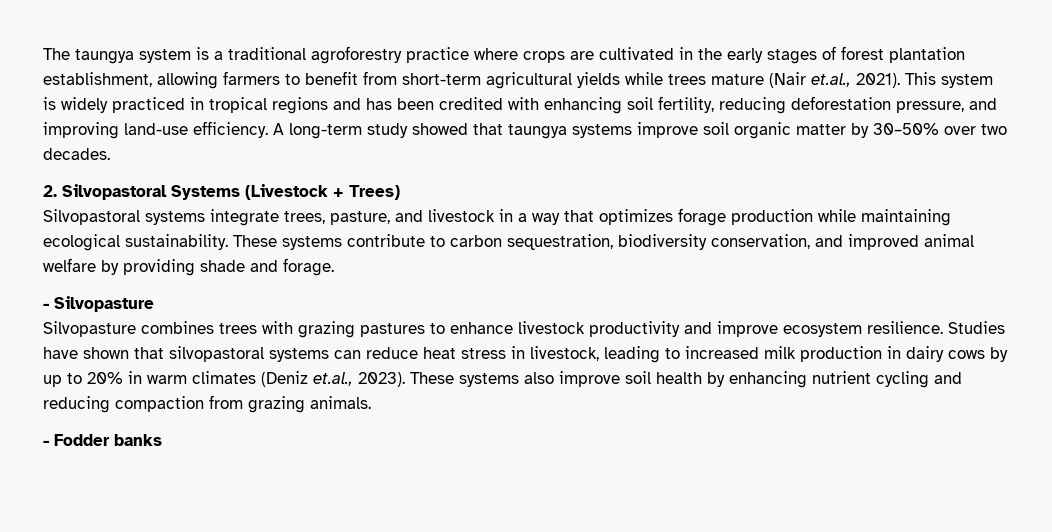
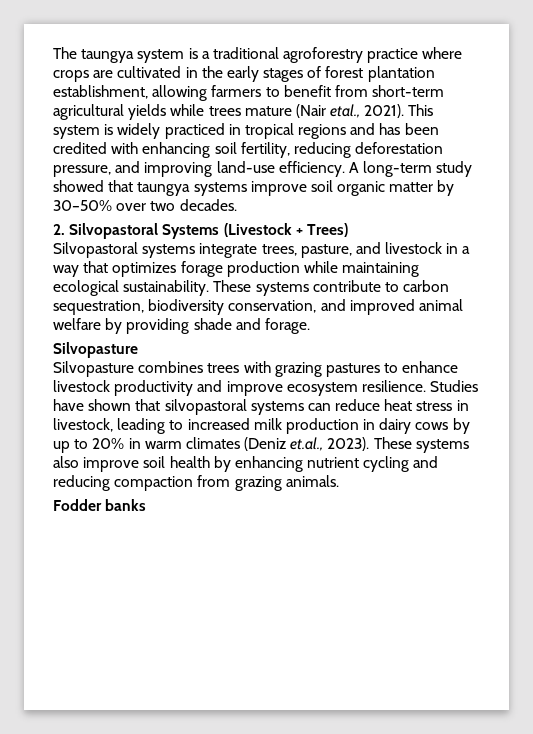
[811,73,851,87] et.al., -> [330,104,361,118] etal.,
[43,303,49,309] - -> (310, 326) none
[43,440,49,446] - -> (339, 481) none

